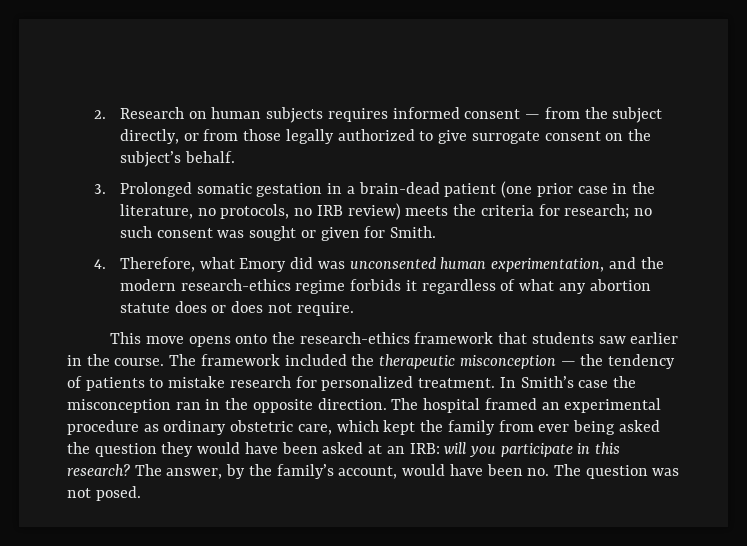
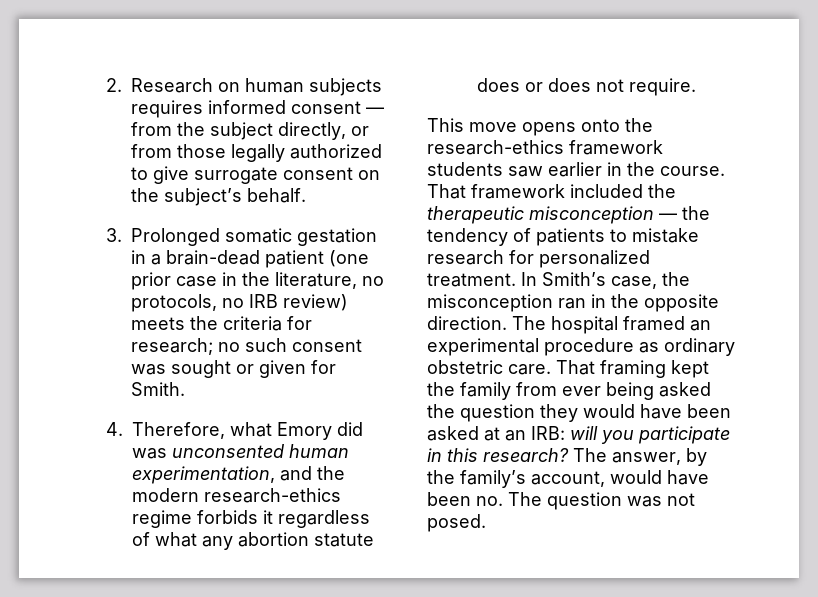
[498,332,528,344] that -> (663, 147) none
[169,354,197,366] The -> [427,184,466,199] That
[578,380,609,388] case -> [611,276,657,289] case,
[297,420,379,435] care, which -> [508,360,666,378] care. That framing

